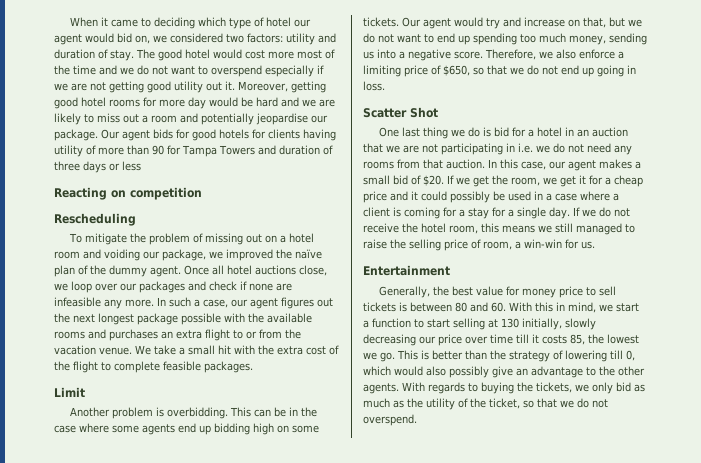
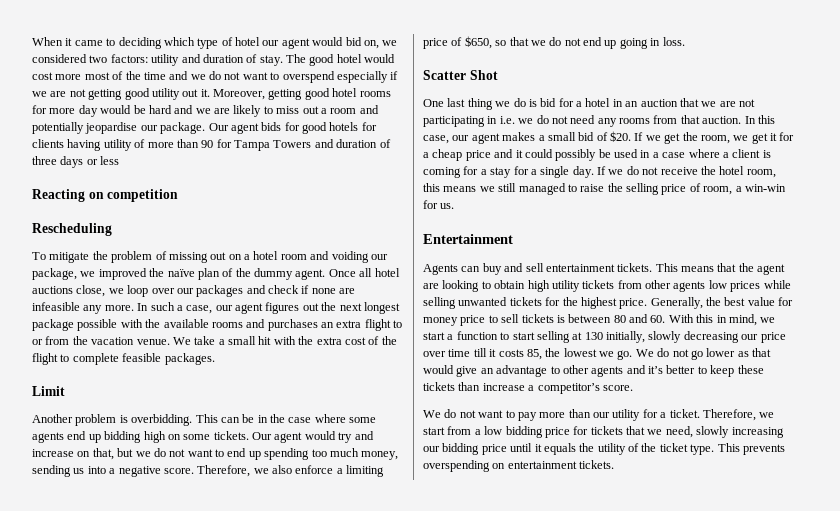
(450, 270) none -> [423,263,786,275] [423,280,791,292] [423,297,648,309] Agents can buy and sell entertainment tickets. This means that the agent are looking to obtain high utility tickets from other agents low prices while selling unwanted tickets for the highest price.
[397,350,635,362] [363,366,645,378] [363,382,645,394] [363,398,608,410] [363,414,417,426] This is better than the strategy of lowering till 0, which would also possibly give an advantage to the other agents. With regards to buying the tickets, we only bid as much as the utility of the ticket, so that we do not overspend. -> [635,348,771,360] [423,365,764,377] [423,382,633,394] [423,409,775,421] [423,426,784,438] [423,443,785,455] [423,460,615,472] We do not go lower as that would give an advantage to other agents and it’s better to keep these tickets than increase a competitor’s score. // We do not want to pay more than our utility for a ticket. Therefore, we start from a low bidding price for tickets that we need, slowly increasing our bidding price until it equals the utility of the ticket type. This prevents overspending on entertainment tickets.

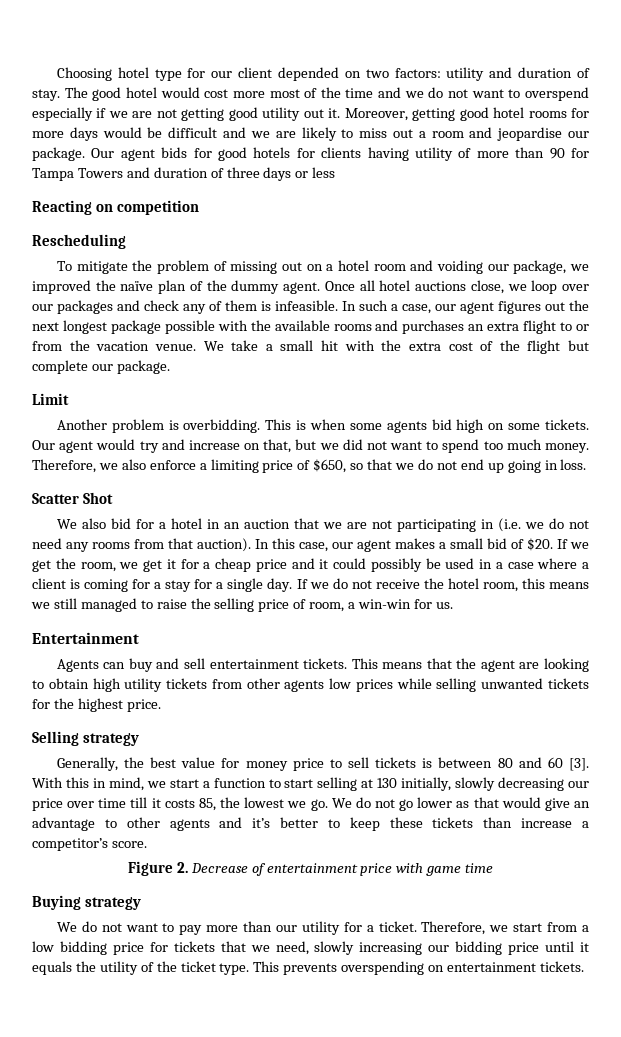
[32,37,398,49] [32,54,87,63] When it came to deciding which type of hotel our agent would bid on, we considered -> [56,67,361,81] Choosing hotel type for our client depended on
[78,105,98,117] day -> [69,127,98,141] days
[148,105,172,114] hard -> [168,127,218,138] difficult
[32,122,84,134] potentially -> (493, 132) none
[301,285,356,294] [32,302,134,314] if none are infeasible any more. -> [183,300,338,314] any of them is infeasible.
[60,353,215,365] to complete feasible packages. -> [568,340,589,351] [32,360,170,374] but complete our package.
[220,414,377,423] [32,431,142,443] can be in the case where some agents end up bidding -> [296,419,452,433] is when some agents bid
[153,448,399,460] [32,465,194,477] do not want to end up spending too much money, sending us into a negative score. -> [342,439,590,453] did not want to spend too much money.
[423,98,537,110] One last thing we do is -> [56,518,106,529] We also
[499,116,515,124] i.e. -> [497,518,521,532] (i.e.
[702,116,742,124] auction. -> [197,538,251,552] auction).
(648, 303) none -> [32,731,140,746] // Selling strategy //
[650,315,666,323] 60. -> [547,757,589,771] 60 [3].
(633, 388) none -> [127,861,494,876] [32,895,142,910] // Figure 2. Decrease of entertainment price with game time // Buying strategy

